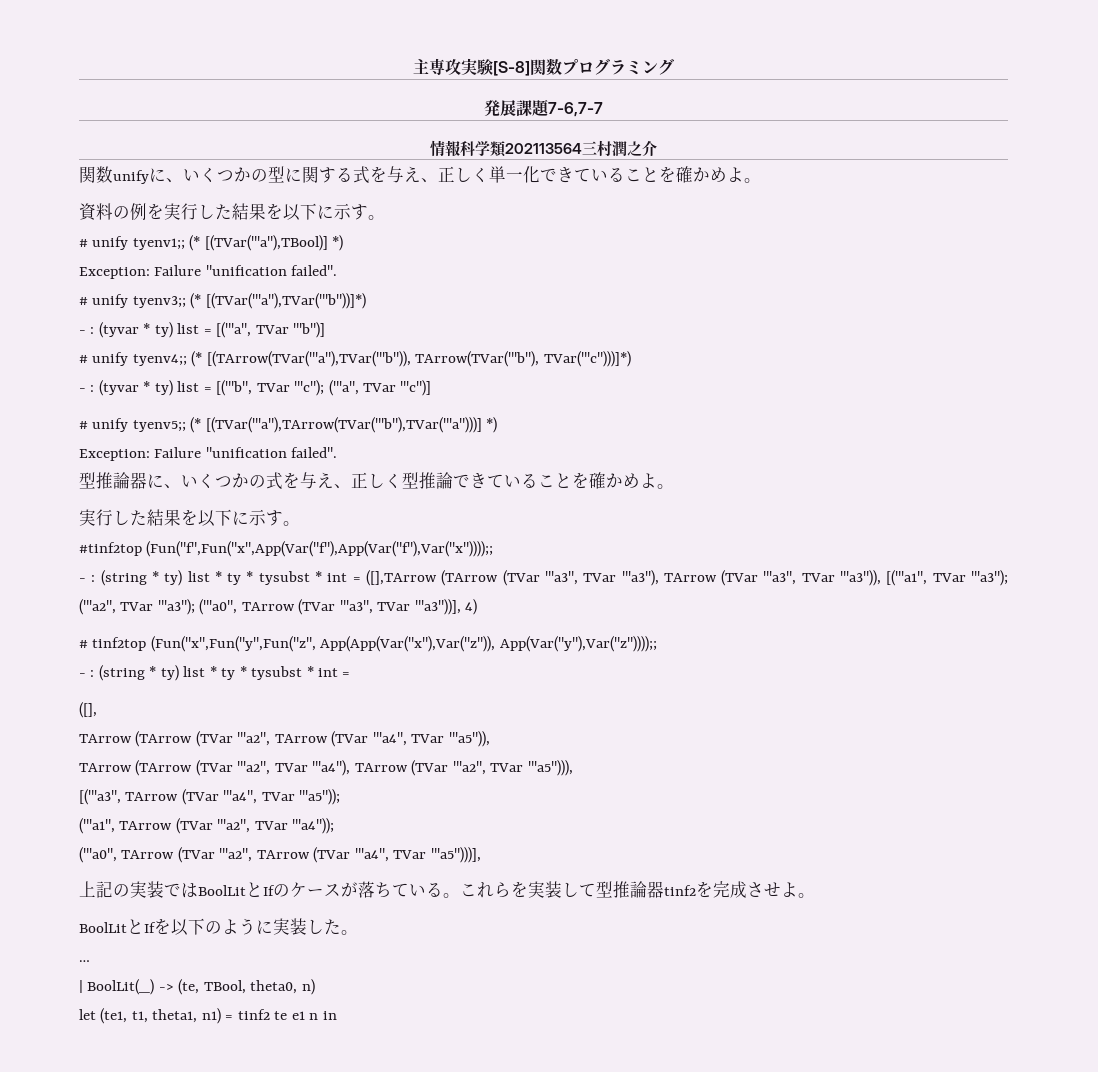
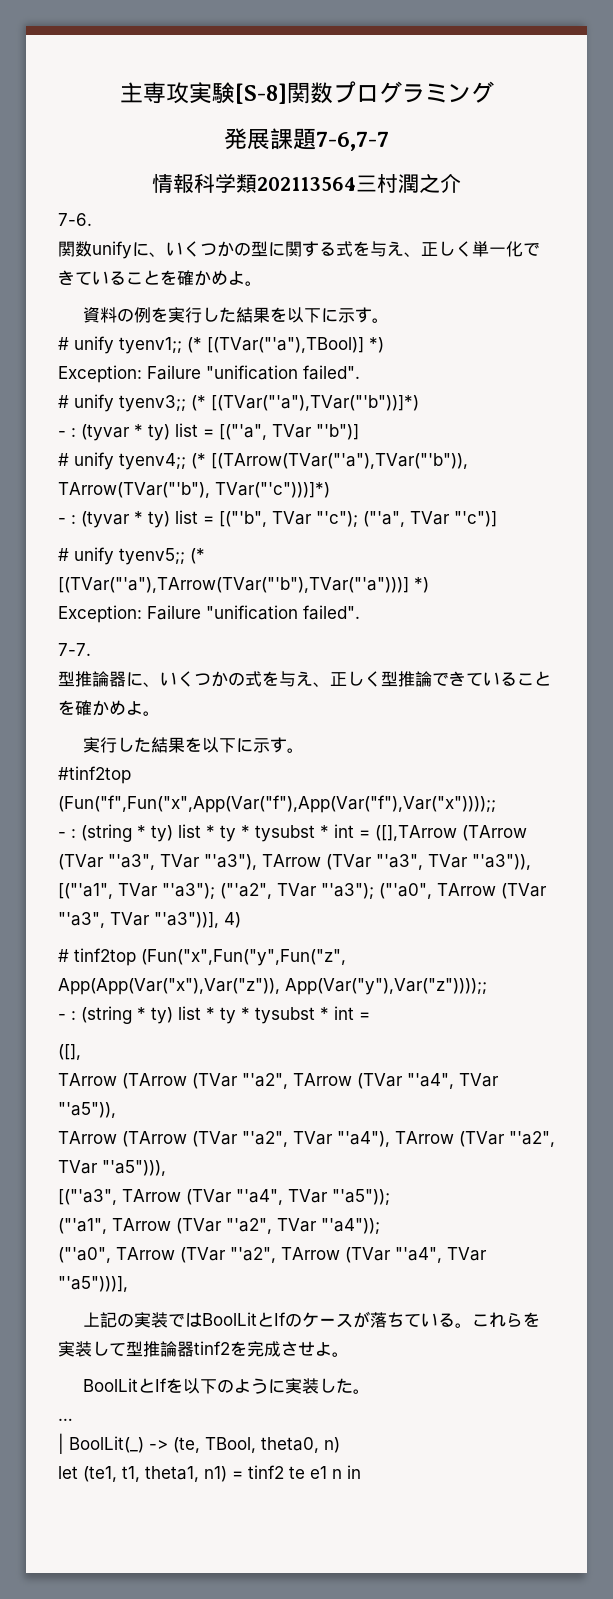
(657, 148) none -> [58,213,92,226] // 7-6.
(338, 452) none -> [58,643,91,656] // 7-7.

